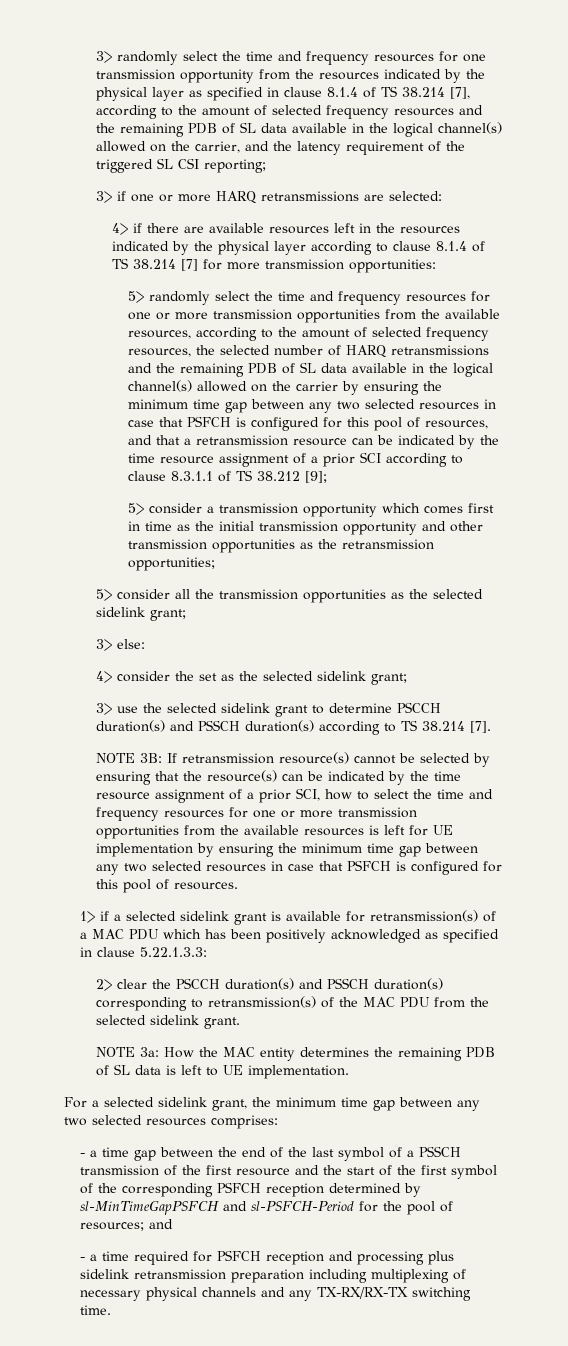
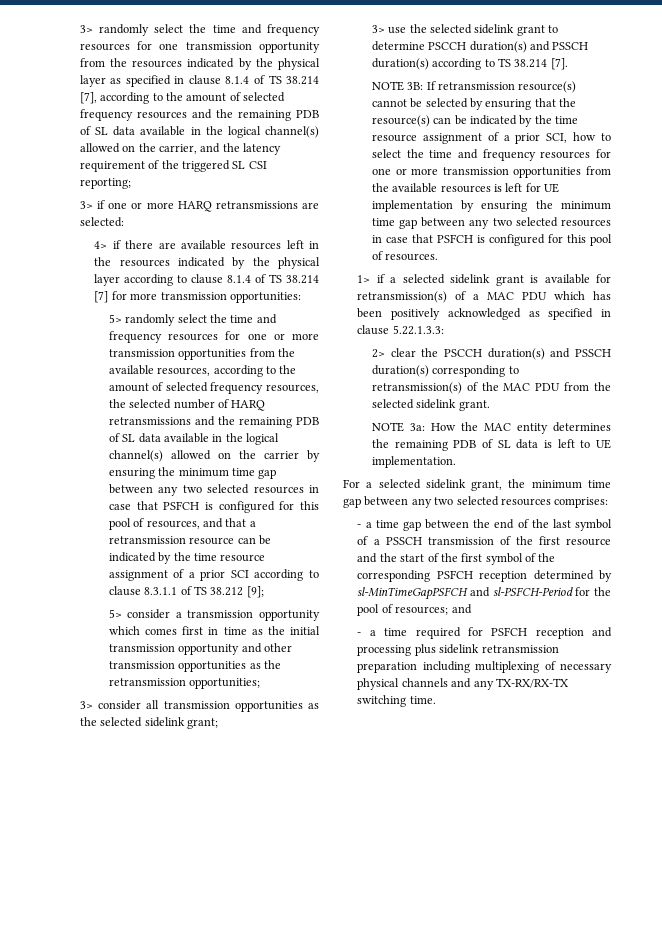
[96,589,113,601] 5> -> [79,701,93,709] 3>
[195,589,215,599] the -> (160, 704) none
[96,639,146,651] [96,671,408,685] // 3> else: // 4> consider the set as the selected sidelink grant; -> (219, 723) none

